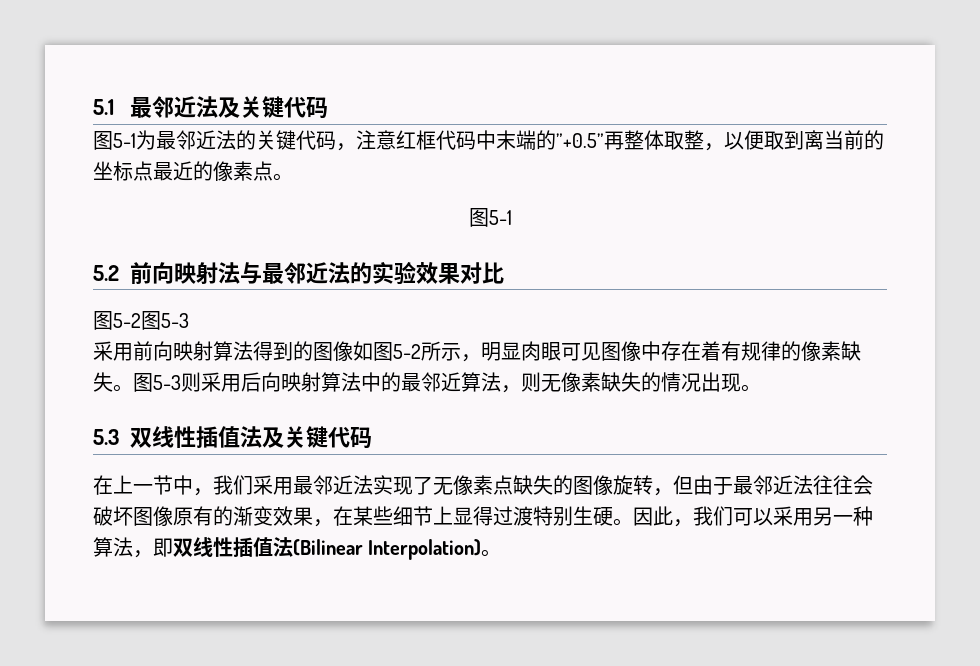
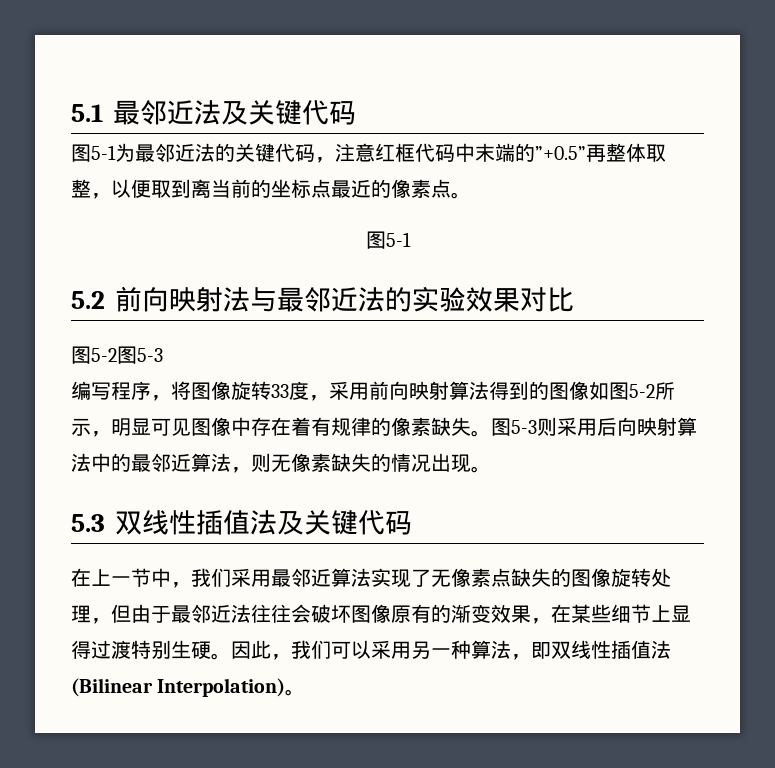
(189, 320) none -> [71,381,329,401] 编写程序，将图像旋转33度，
[521,341,561,361] 肉眼 -> (151, 426) none
(353, 485) none -> [331,568,351,587] 算
(653, 485) none -> [651,568,671,587] [71,605,91,623] 处理

